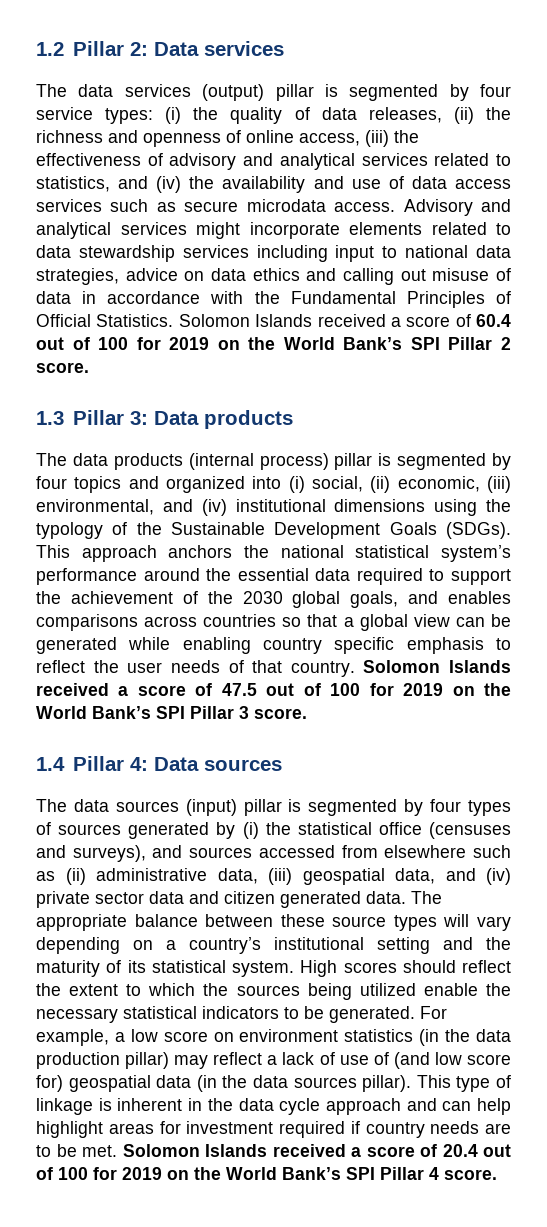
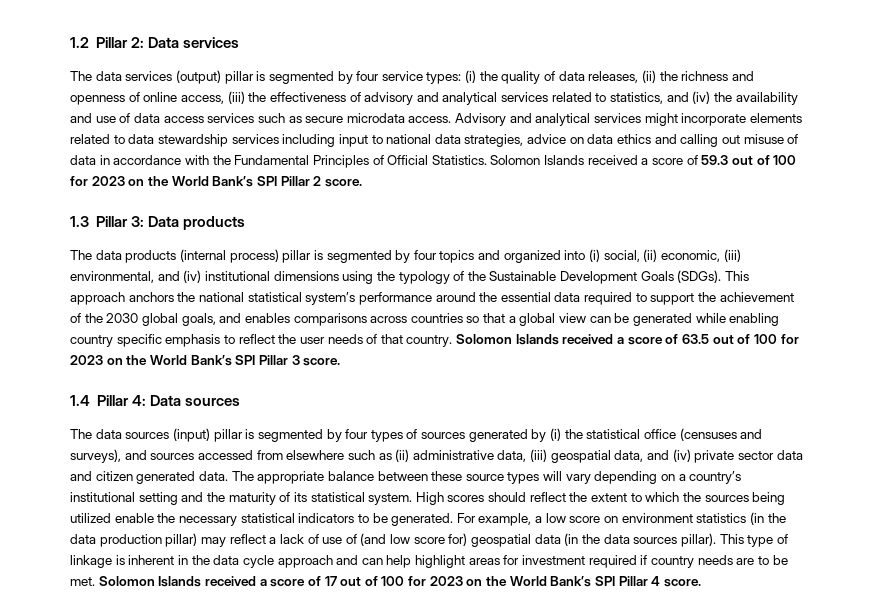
[476,314,511,327] [36,337,210,350] 60.4 out of 100 for 2019 -> [701,155,797,165] [70,176,125,186] 59.3 out of 100 for 2023
[221,683,444,696] 47.5 out of 100 for 2019 -> [681,334,799,344] [70,355,103,365] 63.5 out of 100 for 2023
[442,1144,511,1157] [36,1167,162,1180] 20.4 out of 100 for 2019 -> [324,576,463,586] 17 out of 100 for 2023

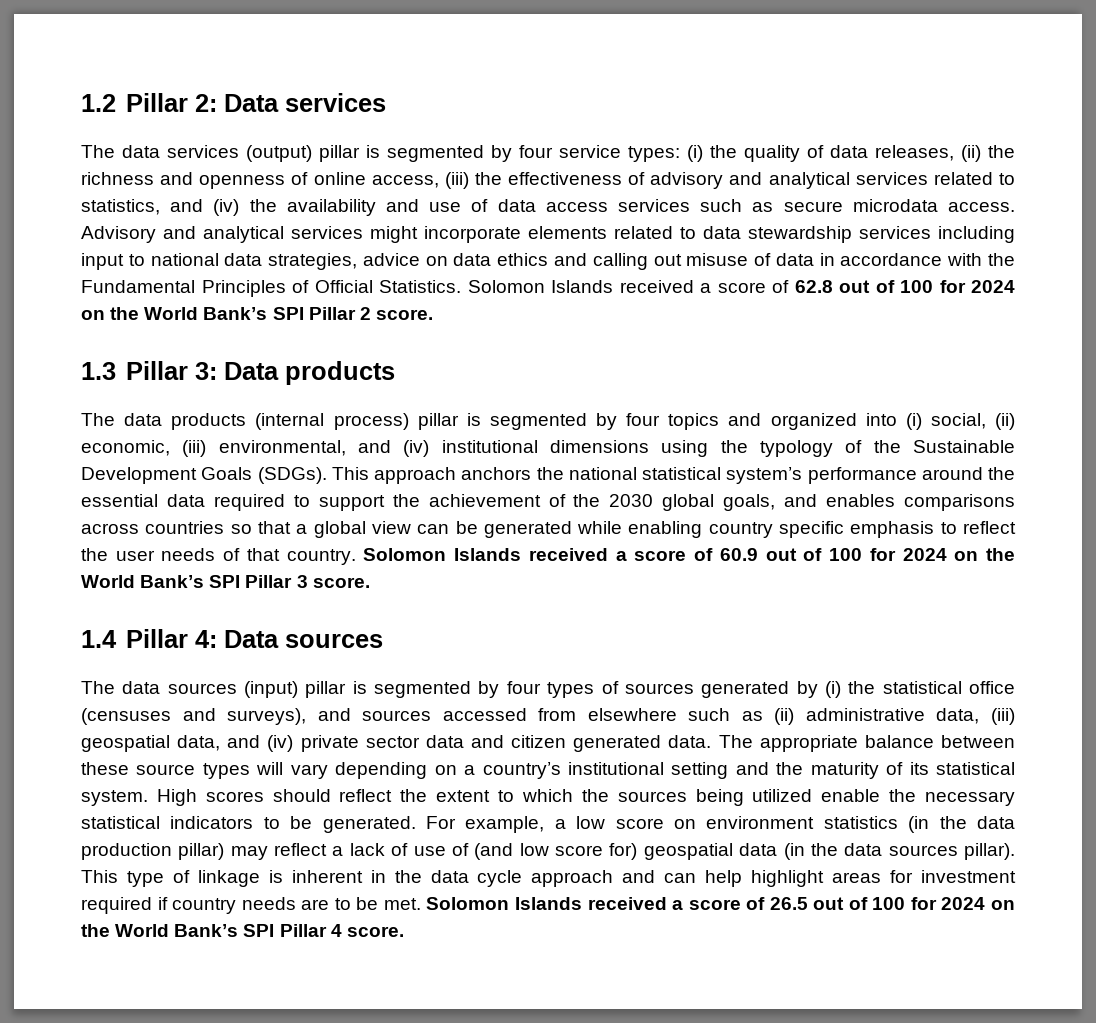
[701,155,797,165] [70,176,125,186] 59.3 out of 100 for 2023 -> [794,280,1015,293] 62.8 out of 100 for 2024
[681,334,799,344] [70,355,103,365] 63.5 out of 100 for 2023 -> [719,548,947,561] 60.9 out of 100 for 2024
[324,576,463,586] 17 out of 100 for 2023 -> [769,897,986,910] 26.5 out of 100 for 2024

